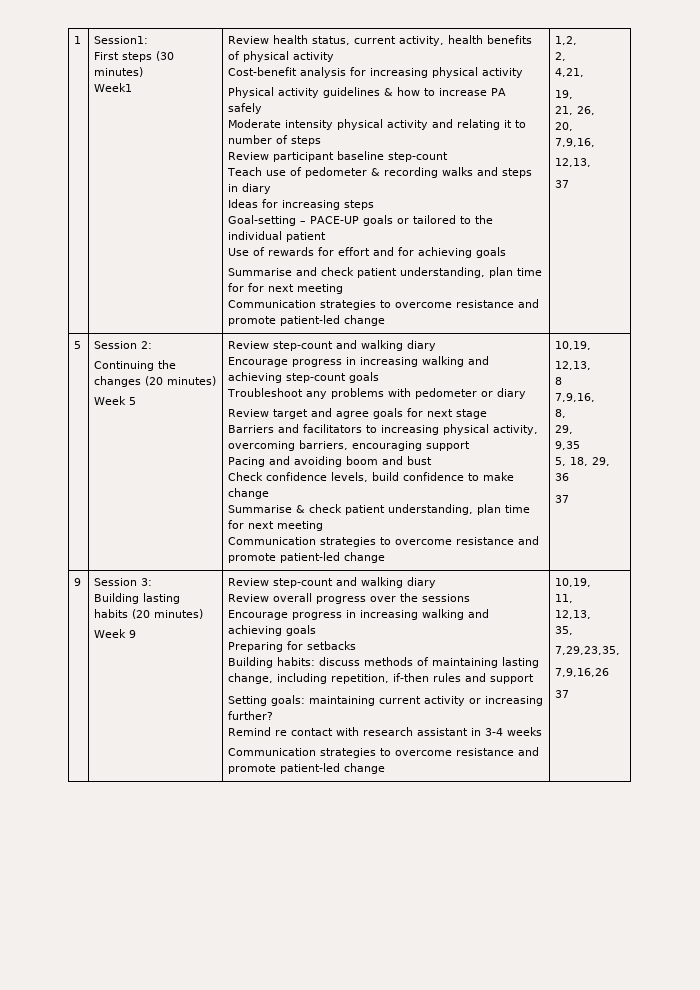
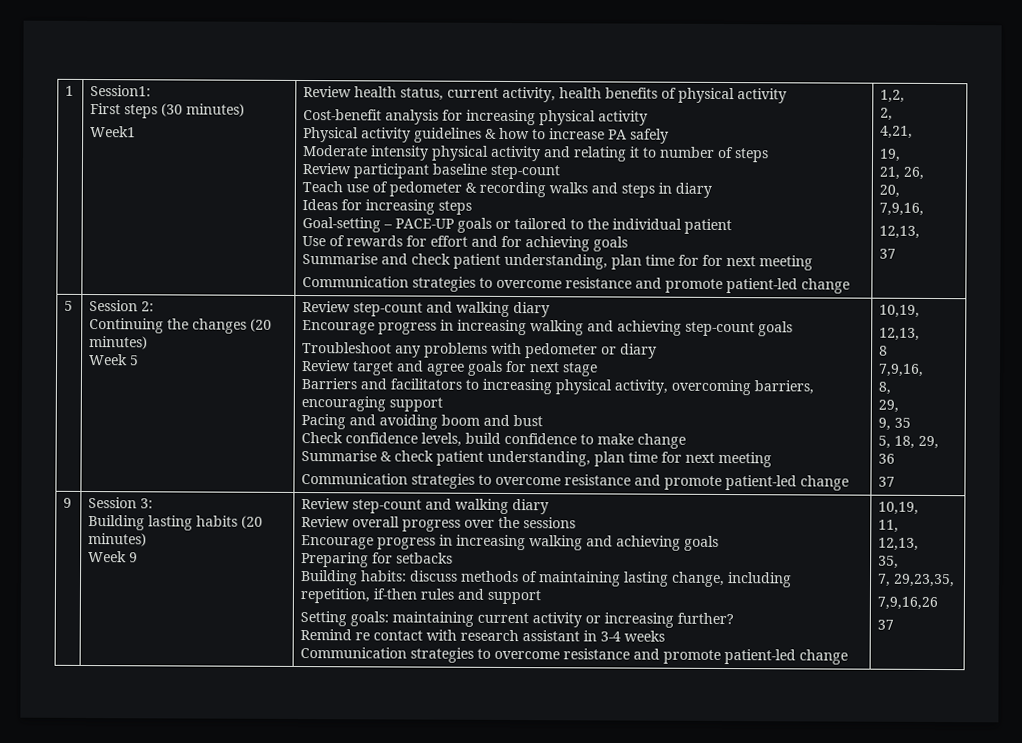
[555,441,581,450] 9,35 -> [878,417,912,431] 9, 35
[555,646,621,655] 7,29,23,35, -> [877,573,956,588] 7, 29,23,35,

